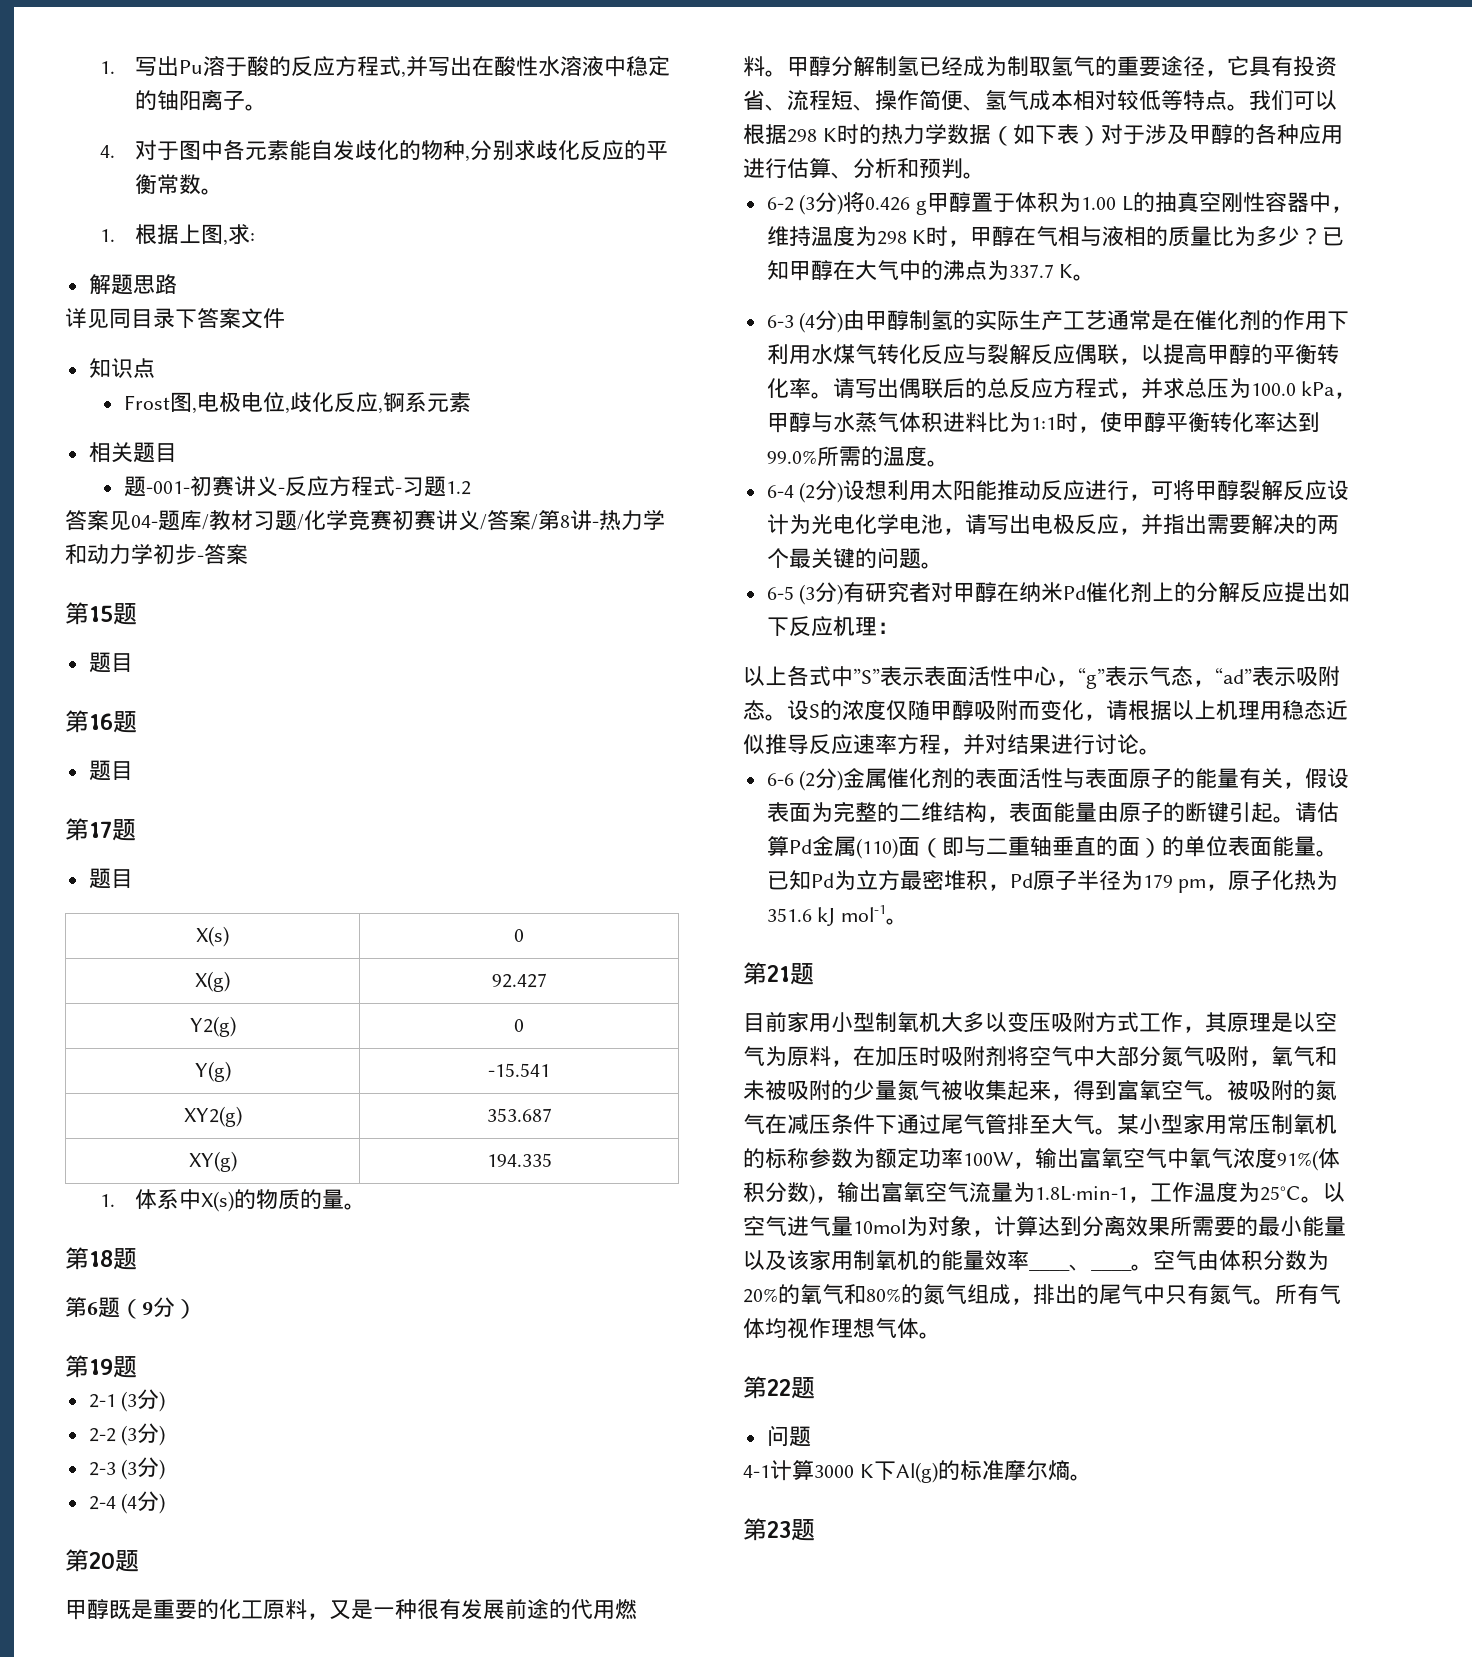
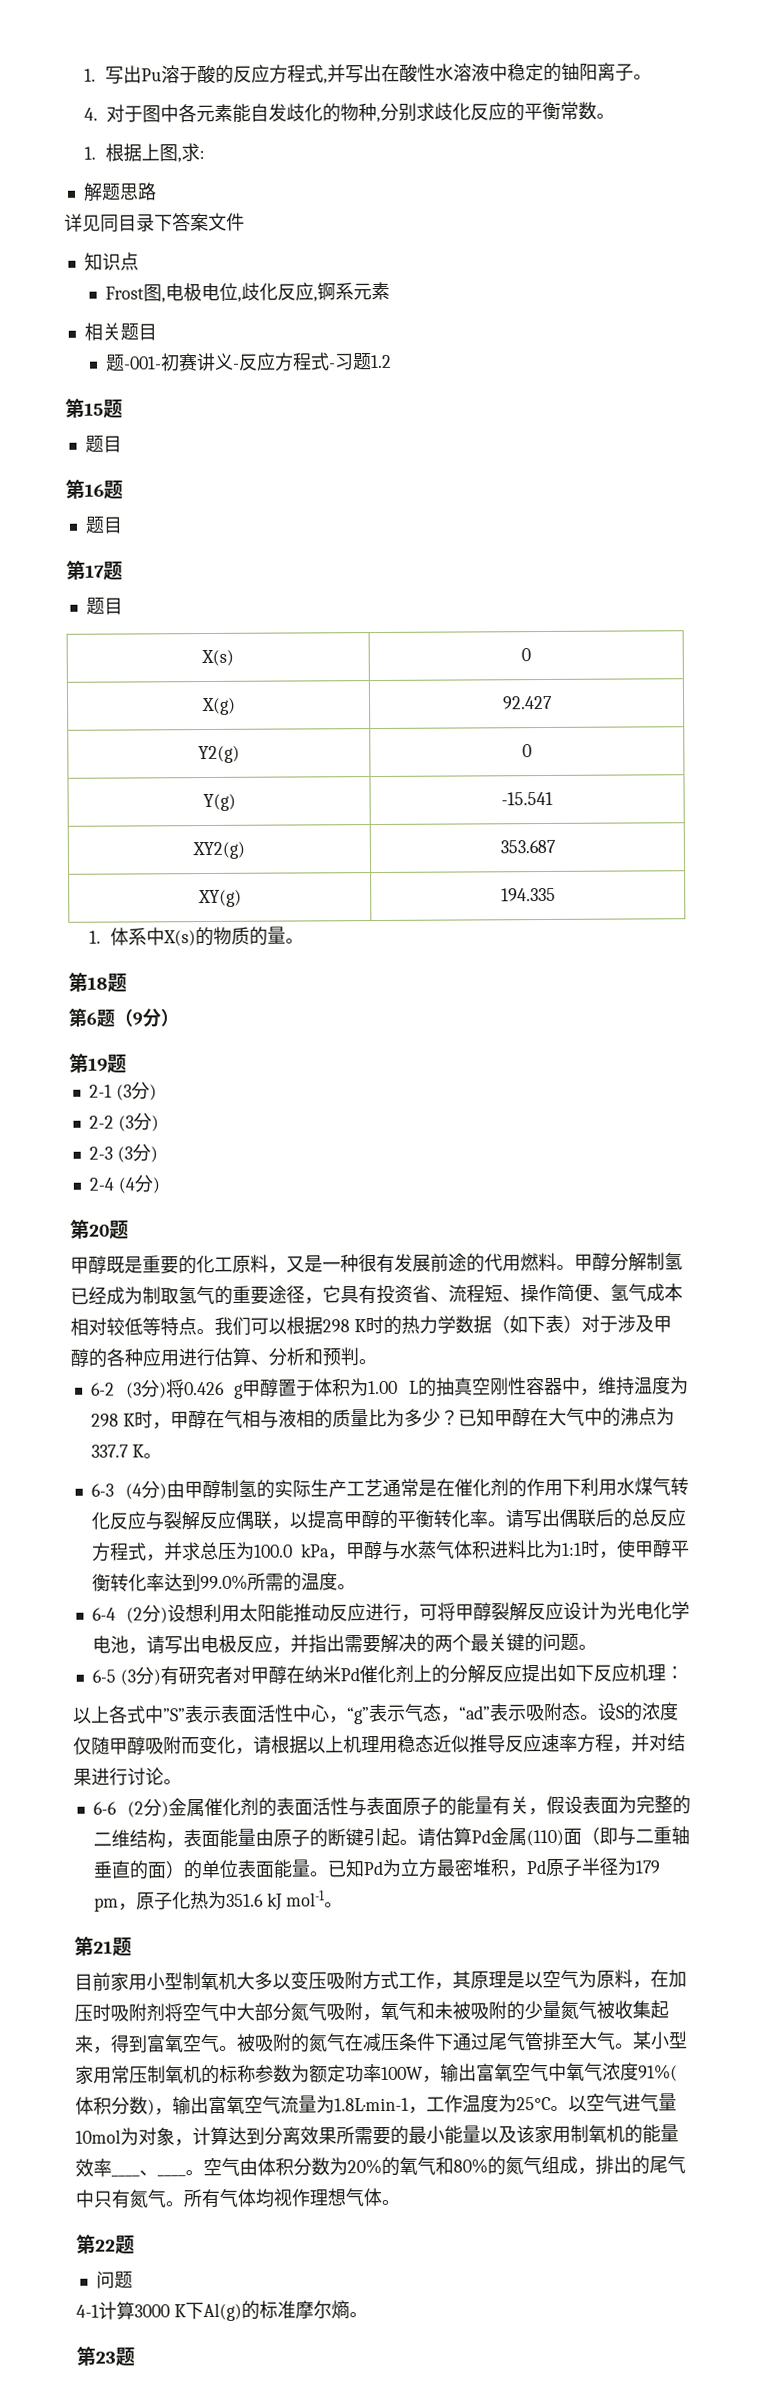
[65,510,665,531] [65,544,248,565] // 答案见04-题库/教材习题/化学竞赛初赛讲义/答案/第8讲-热力学和动力学初步-答案 -> (392, 361) none

